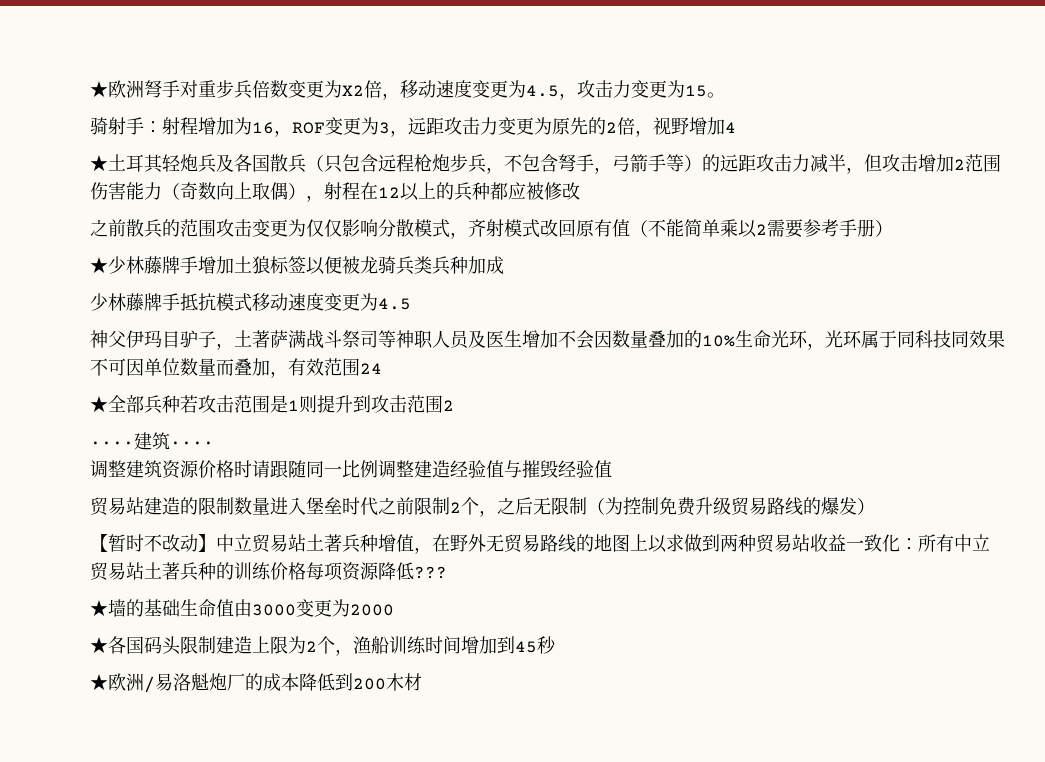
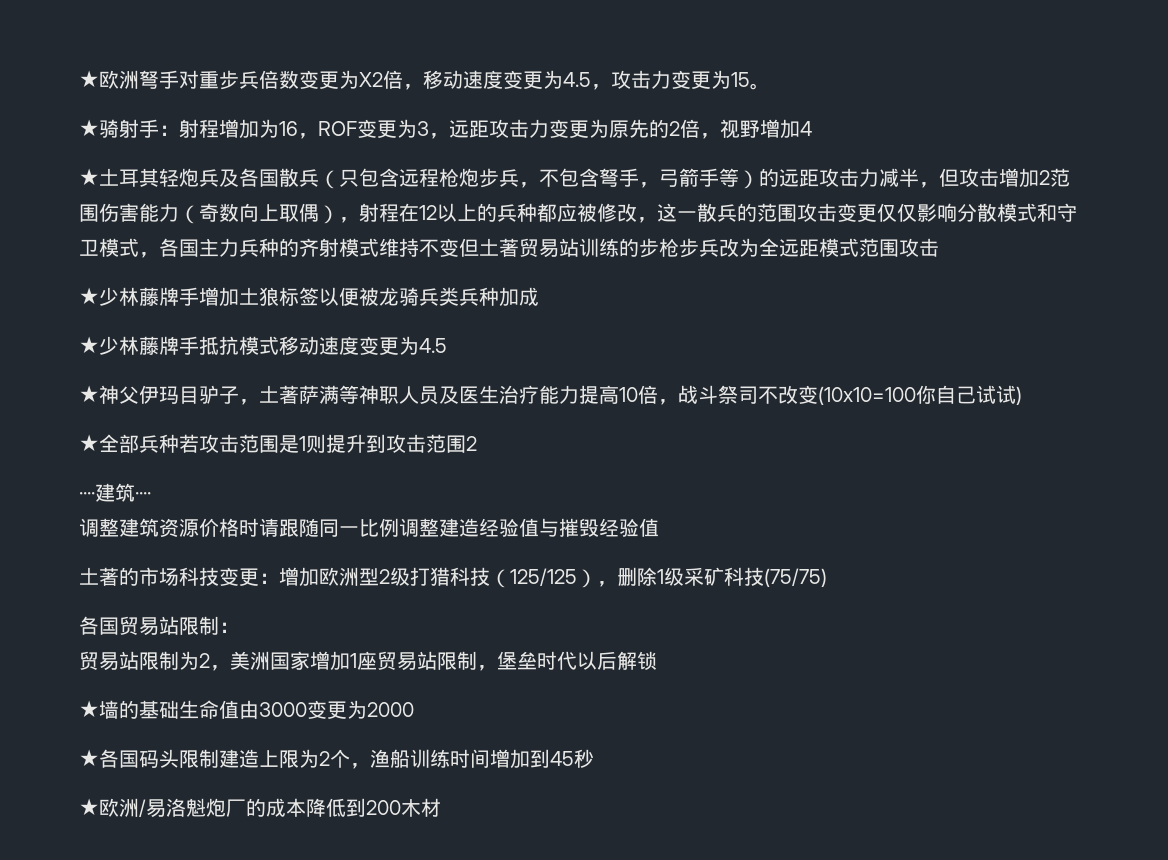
(725, 95) none -> [79,119,99,136] ★
[90,219,126,237] // 之前 -> [637,203,697,223] ，这一
[288,219,306,237] 为 -> (877, 213) none
[450,219,893,239] ，齐射模式改回原有值（不能简单乘以2需要参考手册） -> [1037,203,1077,222] [79,238,939,258] 和守卫模式，各国主力兵种的齐射模式维持不变但土著贸易站训练的步枪步兵改为全远距模式范围攻击
(504, 265) none -> [79,336,99,353] ★
(411, 304) none -> [79,385,99,402] ★
[306,330,378,349] 战斗祭司 -> (339, 394) none
[522,330,1005,350] [90,358,382,378] 增加不会因数量叠加的10%生命光环，光环属于同科技同效果不可因单位数量而叠加，有效范围24 -> [499,385,1022,405] 治疗能力提高10倍，战斗祭司不改变(10x10=100你自己试试)
[90,497,875,517] [90,534,990,554] [90,562,447,581] 贸易站建造的限制数量进入堡垒时代之前限制2个，之后无限制（为控制免费升级贸易路线的爆发） // 【暂时不改动】中立贸易站土著兵种增值，在野外无贸易路线的地图上以求做到两种贸易站收益一致化：所有中立贸易站土著兵种的训练价格每项资源降低??? -> [79,567,827,588] [79,616,239,636] [79,651,657,671] 土著的市场科技变更：增加欧洲型2级打猎科技（125/125），删除1级采矿科技(75/75) // 各国贸易站限制： // 贸易站限制为2，美洲国家增加1座贸易站限制，堡垒时代以后解锁

